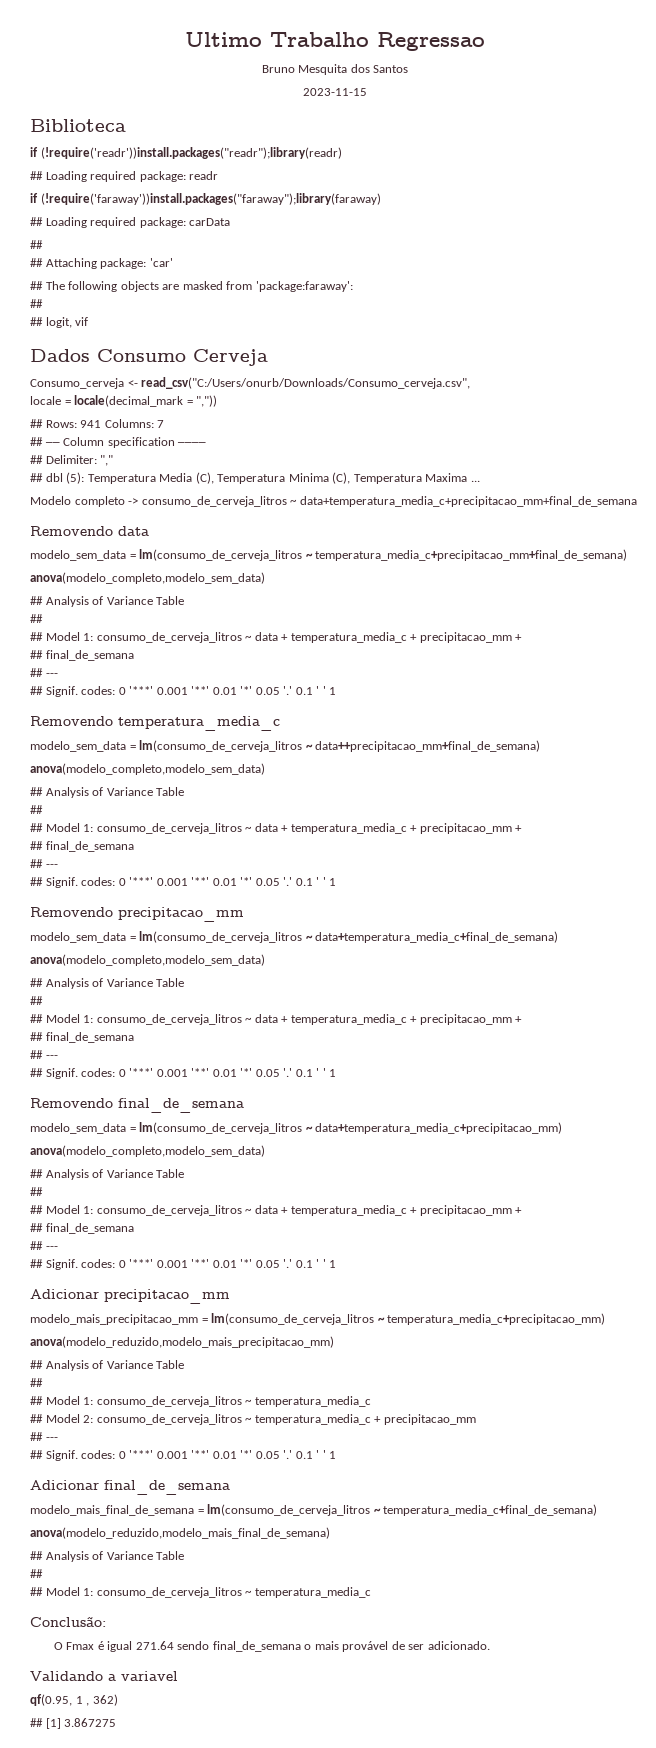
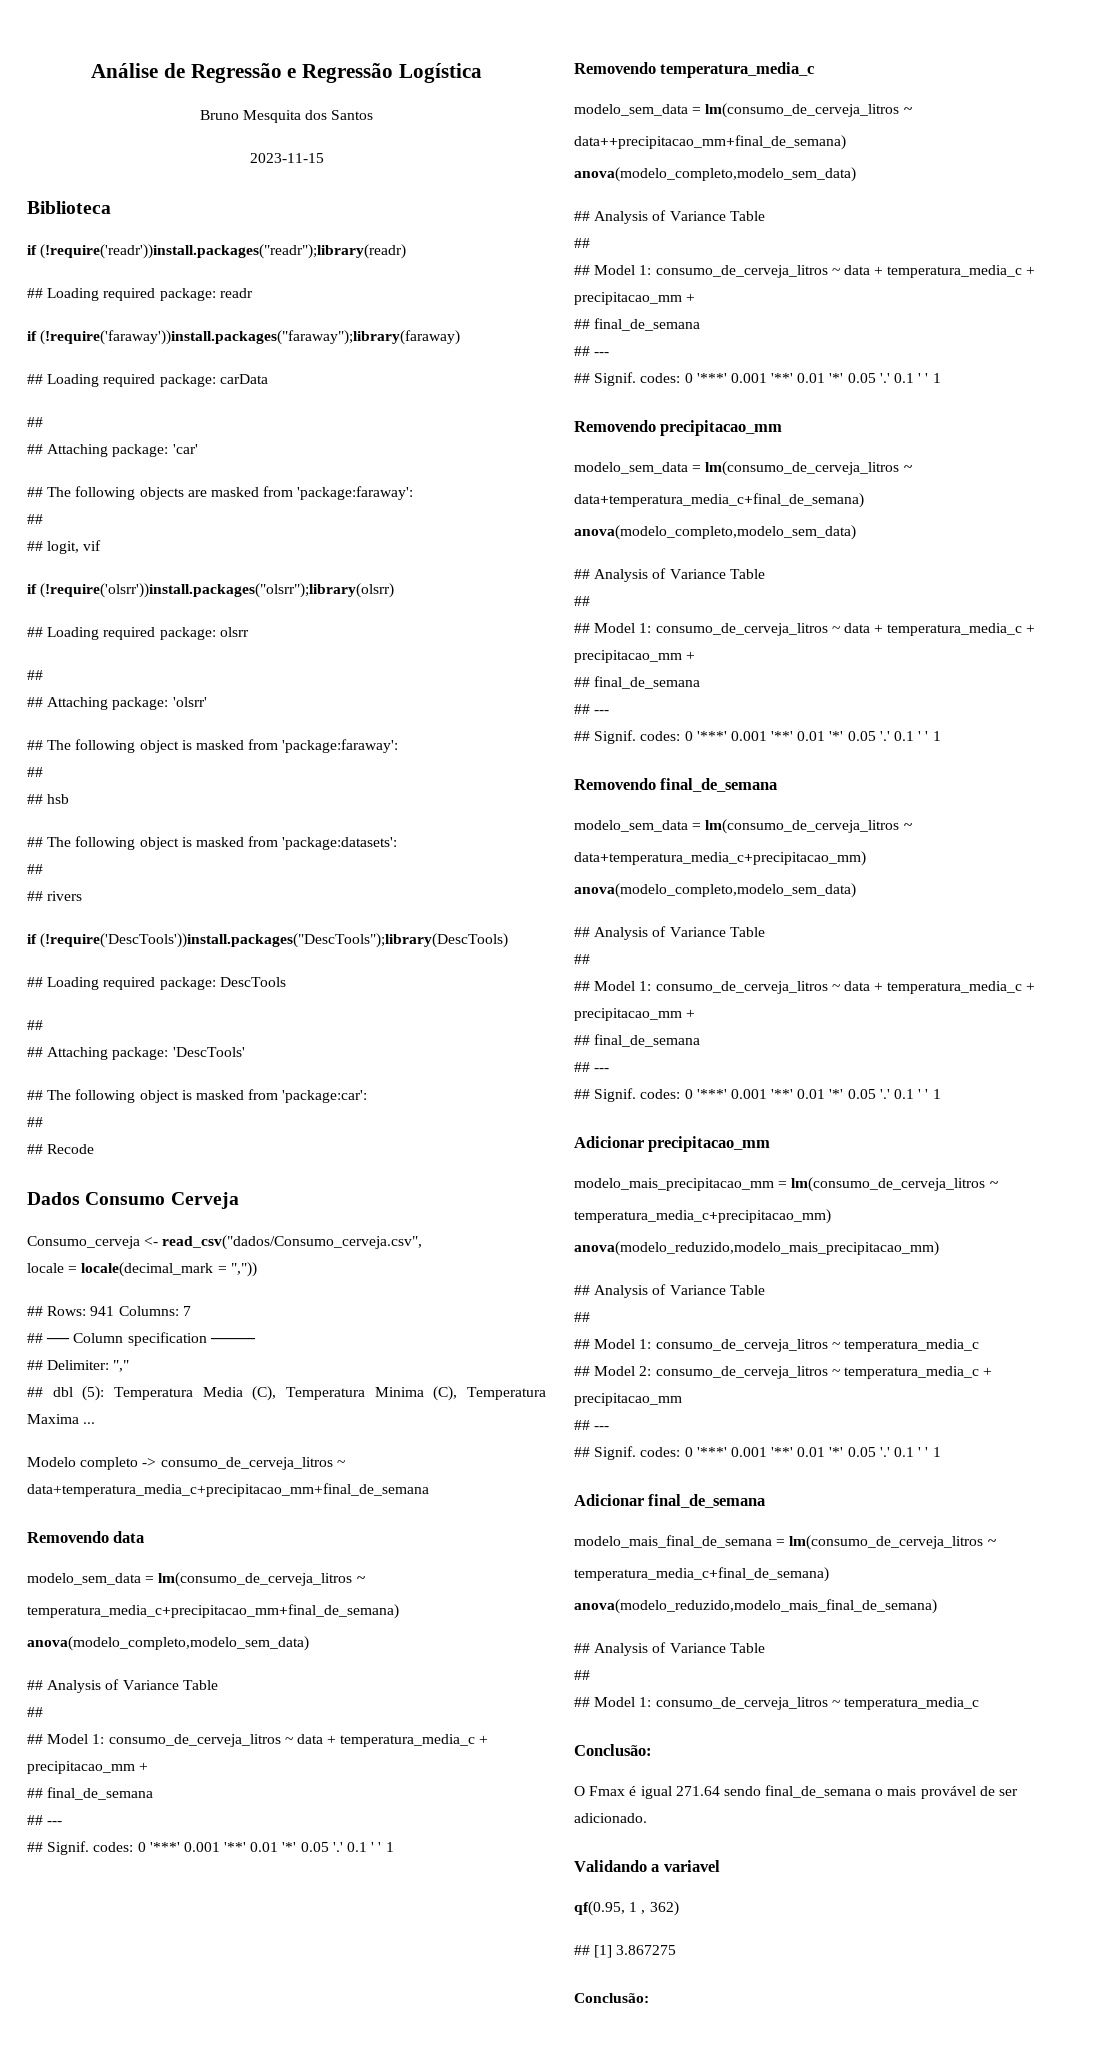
[185,32,485,51] Ultimo Trabalho Regressao -> [91,63,482,83] Análise de Regressão e Regressão Logística
(89, 321) none -> [27,583,395,598] [27,627,249,640] [27,670,43,680] [27,697,207,710] [27,739,399,753] [27,767,43,777] [27,794,70,804] [27,836,398,850] [27,864,43,874] [27,891,83,901] [27,933,509,948] [27,977,286,990] [27,1020,43,1030] [27,1047,245,1060] [27,1089,368,1103] [27,1117,43,1127] [27,1144,95,1154] // if (!require('olsrr'))install.packages("olsrr");library(olsrr) // ## Loading required package: olsrr // ## // ## Attaching package: 'olsrr' // ## The following object is masked from 'package:faraway': // ## // ## hsb // ## The following object is masked from 'package:datasets': // ## // ## rivers // if (!require('DescTools'))install.packages("DescTools");library(DescTools) // ## Loading required package: DescTools // ## // ## Attaching package: 'DescTools' // ## The following object is masked from 'package:car': // ## // ## Recode
[141,377,471,389] read_csv("C:/Users/onurb/Downloads/Consumo_cerveja.csv", -> [162,1235,423,1250] read_csv("dados/Consumo_cerveja.csv",
(313, 556) none -> (365, 1579) //
(313, 747) none -> (912, 110) //
(313, 938) none -> (912, 468) //
(313, 1129) none -> (912, 826) //
(385, 1320) none -> (998, 1184) //
(381, 1511) none -> (996, 1542) //
(117, 1722) none -> [574,1993,649,2003] // Conclusão:

